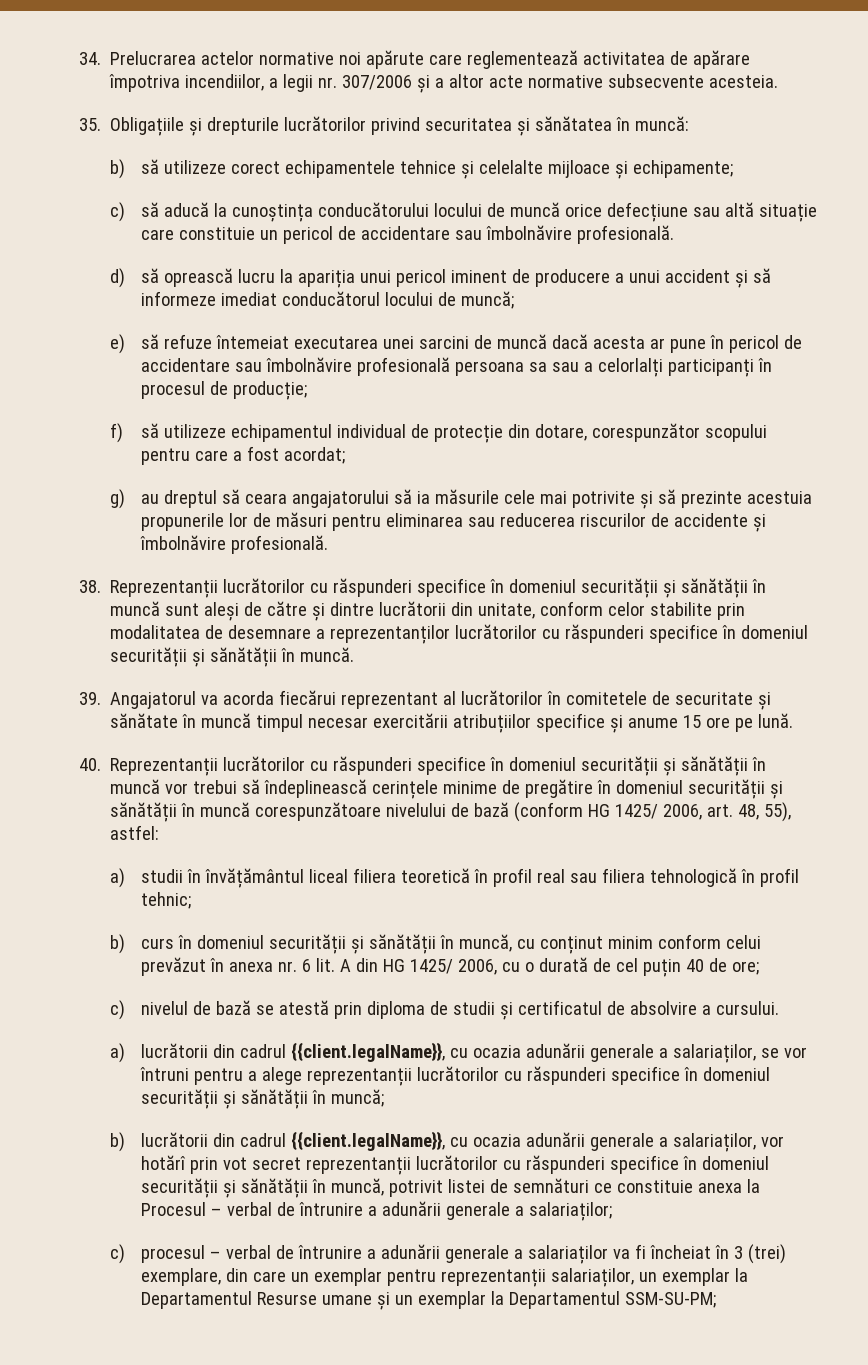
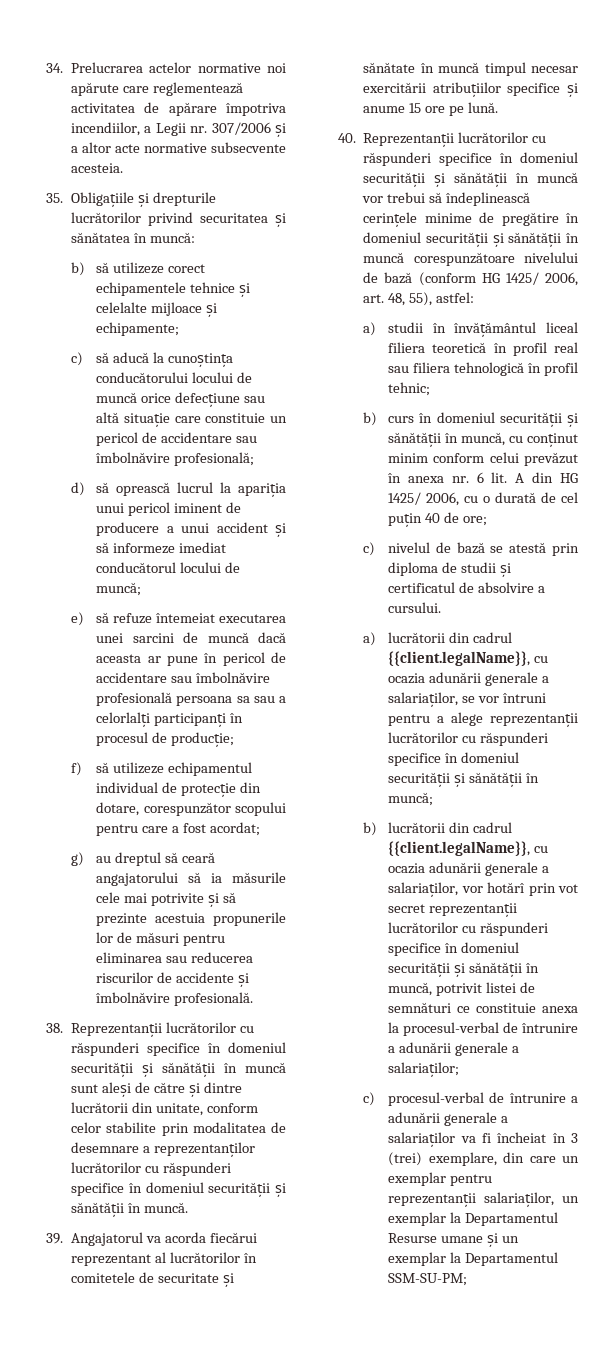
[283,74,314,92] legii -> [155,123,186,136] Legii
[576,225,674,244] profesională. -> [174,452,255,466] profesională;
[237,269,275,283] lucru -> [177,482,214,493] lucrul
[592,336,645,349] acesta -> [96,654,142,663] aceasta
[244,493,287,504] ceara -> [181,852,215,863] ceară
[140,1202,272,1216] Procesul – verbal -> [403,1022,500,1036] procesul-verbal
[140,1245,271,1263] procesul – verbal -> [388,1092,485,1106] procesul-verbal

